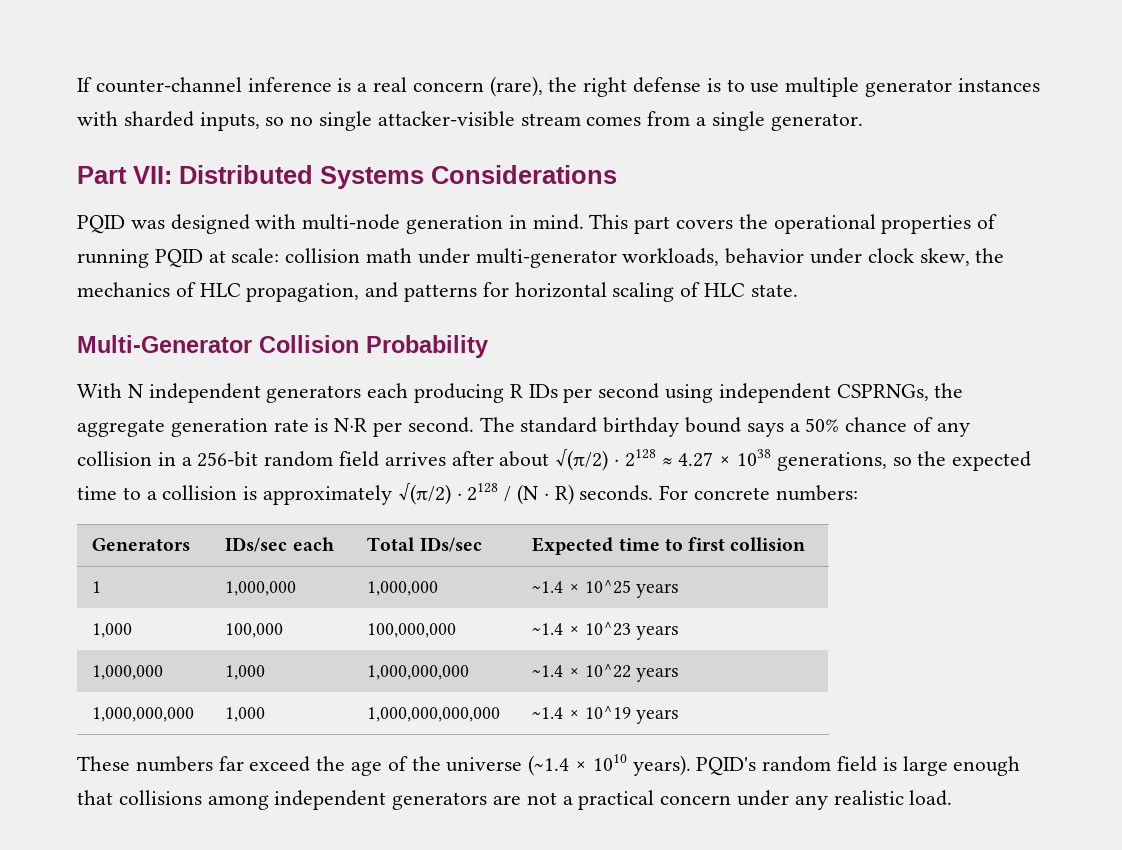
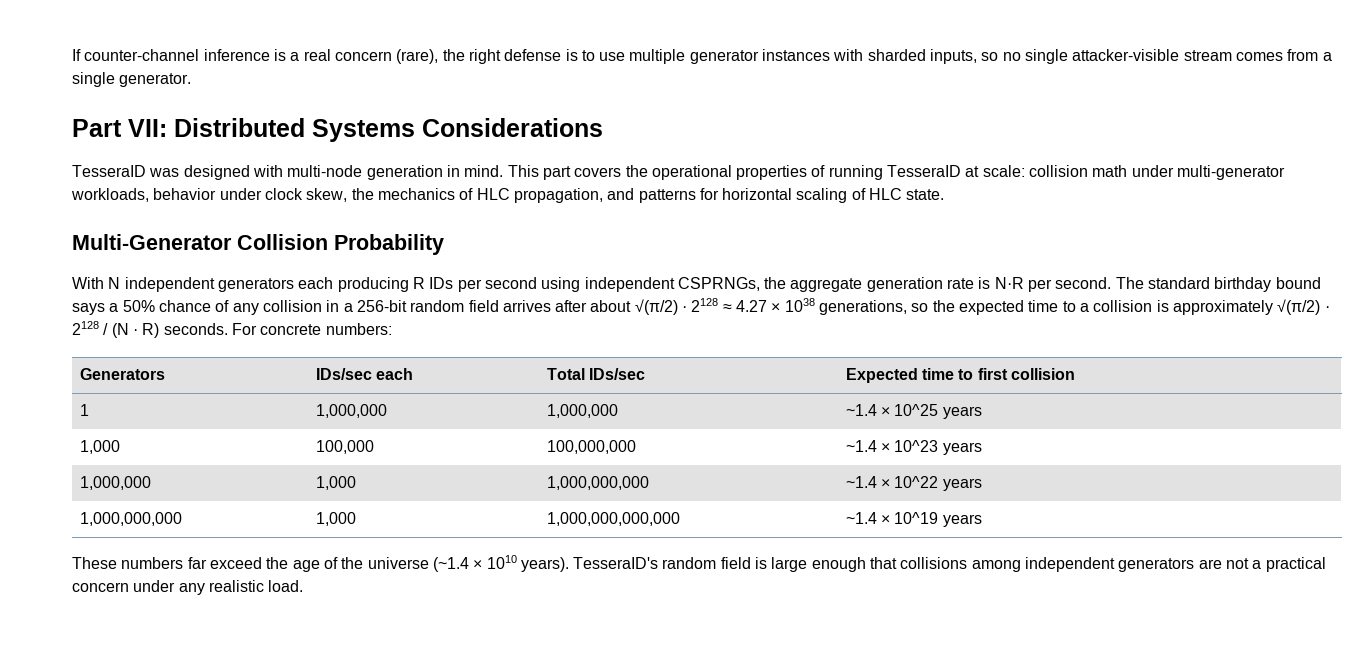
[77,215,125,234] PQID -> [72,165,146,177] TesseraID
[154,249,203,268] PQID -> [887,165,962,177] TesseraID
[696,757,757,776] PQID's -> [573,557,659,569] TesseraID's

